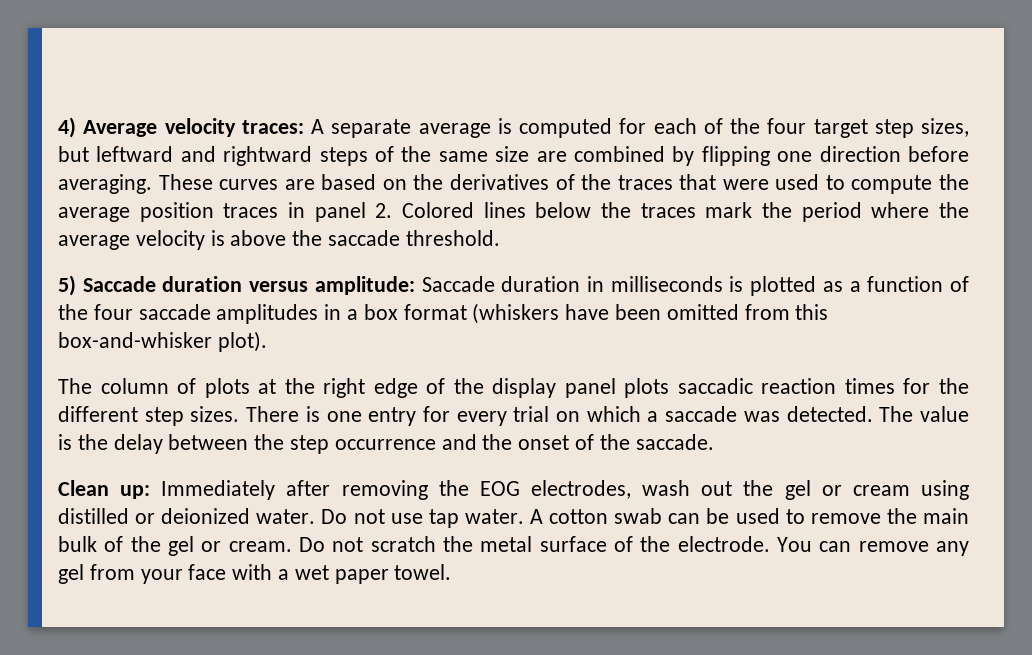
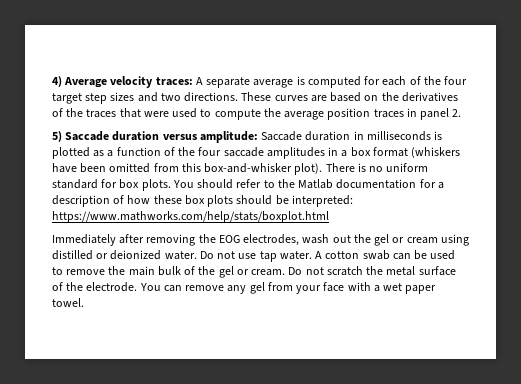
[921,118,969,137] [58,146,969,166] [58,174,152,194] sizes, but leftward and rightward steps of the same size are combined by flipping one direction before averaging. -> [110,92,239,102] sizes and two directions.
[402,202,969,222] [58,230,500,250] Colored lines below the traces mark the period where the average velocity is above the saccade threshold. -> (462, 113) none
[58,378,969,398] [58,406,970,426] [58,434,714,454] [58,480,151,499] // The column of plots at the right edge of the display panel plots saccadic reaction times for the different step sizes. There is one entry for every trial on which a saccade was detected. The value is the delay between the step occurrence and the onset of the saccade. // Clean up: -> [325,163,429,172] [52,179,444,191] [52,195,353,207] [52,211,329,223] There is no uniform standard for box plots. You should refer to the Matlab documentation for a description of how these box plots should be interpreted: https://www.mathworks.com/help/stats/boxplot.html //

